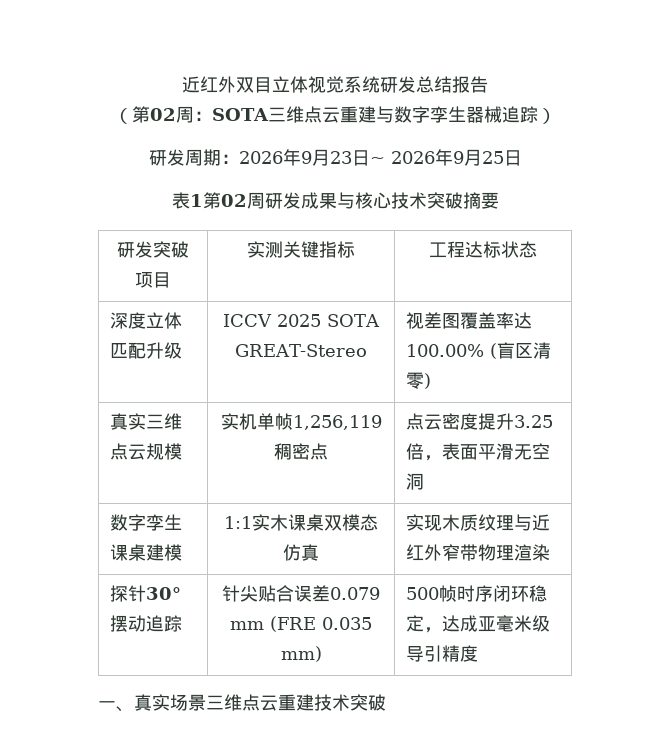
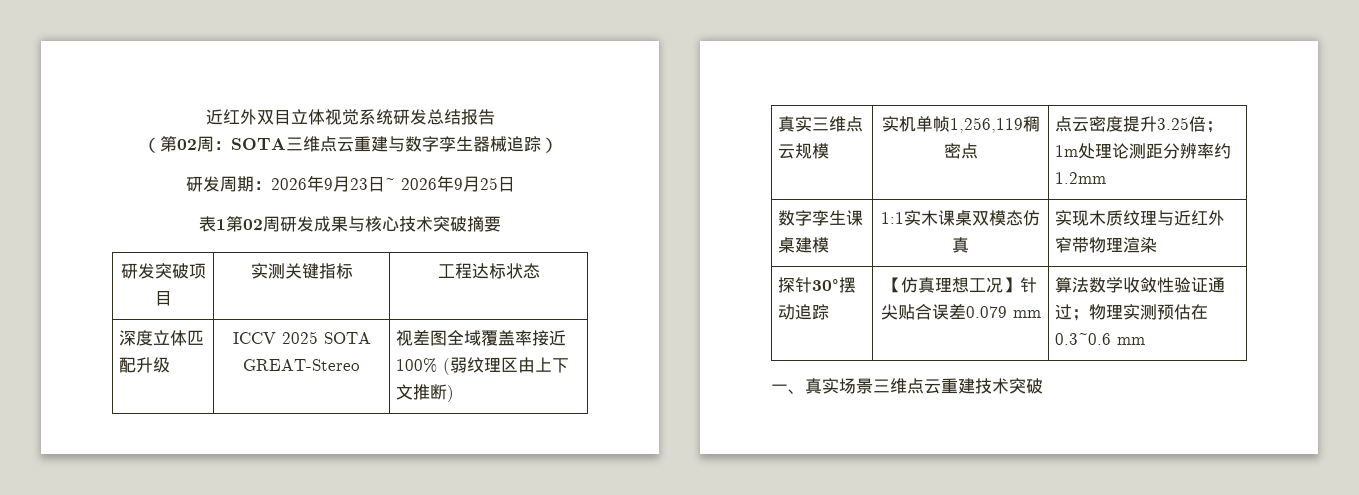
[460,312,533,329] [406,342,552,359] [406,372,425,389] 覆盖率达100.00% (盲区清零 -> [447,330,567,346] [396,357,570,375] [396,384,448,400] 全域覆盖率接近100% (弱纹理区由上下文推断
[424,443,551,461] [406,473,425,490] ，表面平滑无空洞 -> [1206,121,1224,133] [1055,143,1232,159] [1055,172,1107,184] ；1m处理论测距分辨率约1.2mm
(183, 623) none -> [884,277,1020,293] 【仿真理想工况】
[270,616,372,632] [280,646,322,662] [406,585,548,602] [406,615,551,633] [406,645,479,662] (FRE 0.035 mm) | 500帧时序闭环稳定，达成亚毫米级导引精度 -> [1055,277,1226,293] [1055,304,1209,321] [1055,333,1146,345] | 算法数学收敛性验证通过；物理实测预估在0.3~0.6 mm

